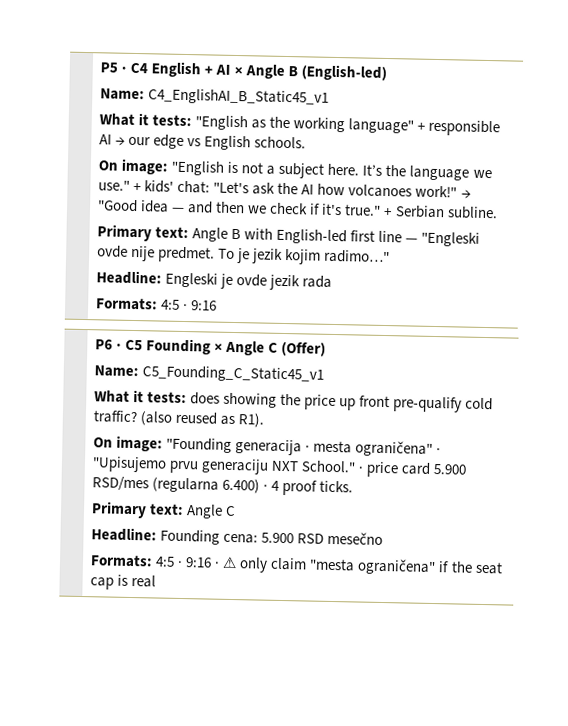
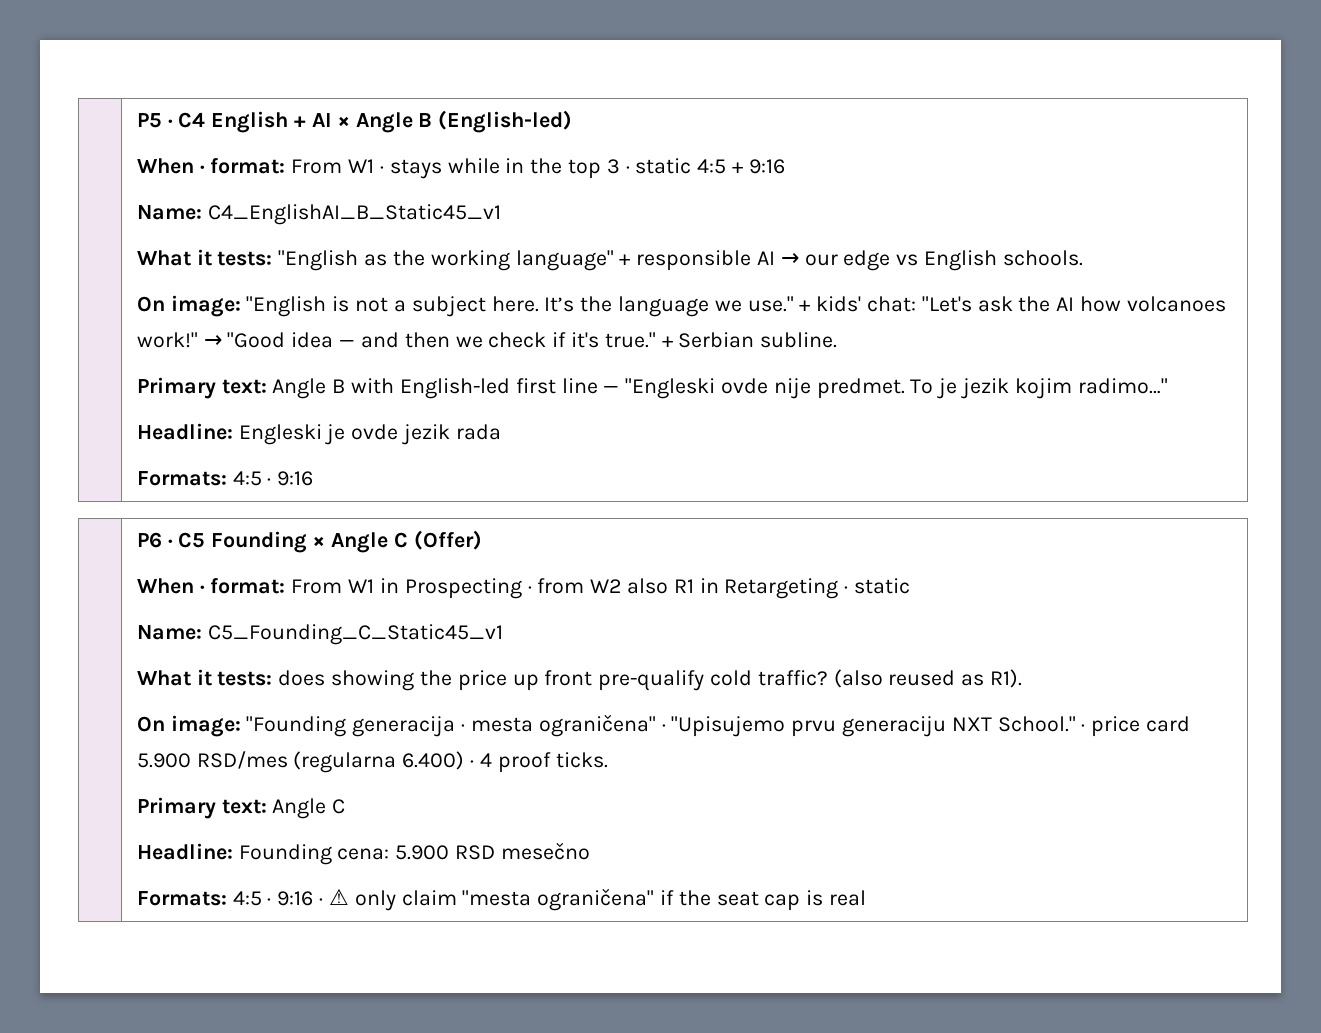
(388, 73) none -> [136,158,785,179] // When · format: From W1 · stays while in the top 3 · static 4:5 + 9:16
(327, 349) none -> [136,578,910,599] // When · format: From W1 in Prospecting · from W2 also R1 in Retargeting · static

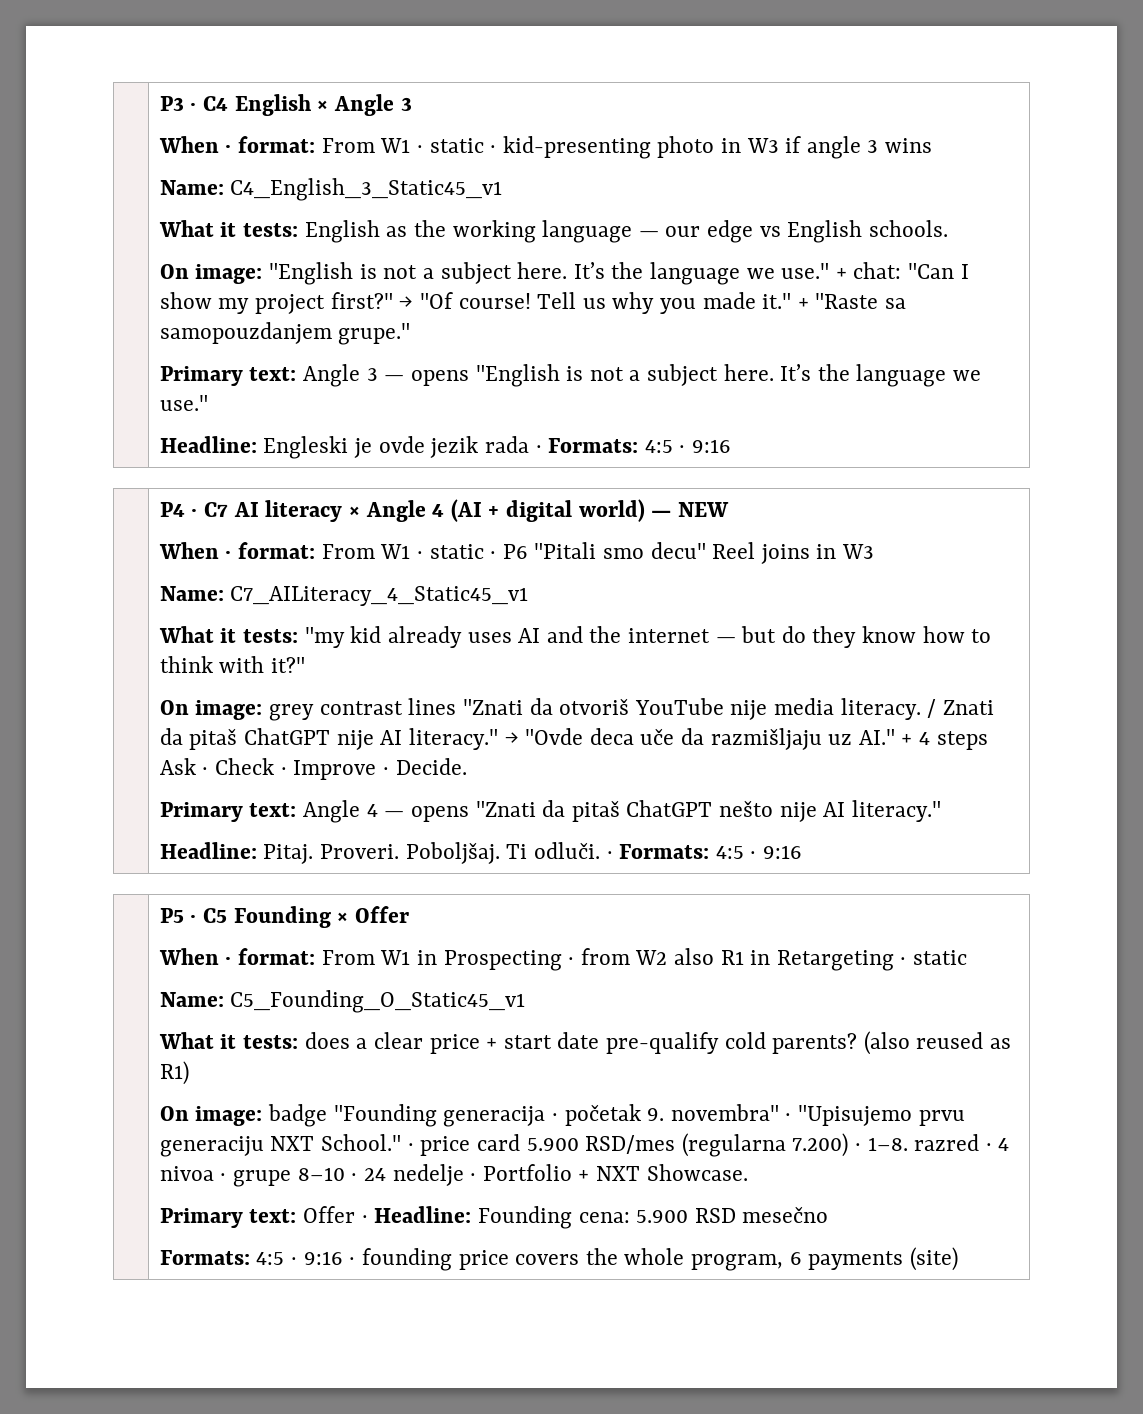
[136,113,162,128] | P5 -> [159,96,184,111] | P3
[294,110,573,133] [136,158,785,179] [136,204,501,225] [136,249,359,271] + AI × Angle B (English-led) // When · format: From W1 · stays while in the top 3 · static 4:5 + 9:16 // Name: C4_EnglishAI_B_Static45_v1 // What it tests: "English -> [317,94,412,116] [158,136,933,159] [159,178,503,201] [158,220,380,243] × Angle 3 // When · format: From W1 · static · kid-presenting photo in W3 if angle 3 wins // Name: C4_English_3_Static45_v1 // What it tests: English
[515,250,799,271] language" + responsible AI → -> [542,220,659,243] language —
[816,296,1226,312] [136,332,838,348] [136,377,1168,399] kids' chat: "Let's ask the AI how volcanoes work!" → "Good idea — and then we check if it's true." + Serbian subline. // Primary text: Angle B with English-led first line — "Engleski ovde nije predmet. To je jezik kojim radimo…" -> [853,262,969,279] [159,292,907,314] [159,322,411,345] [159,364,982,387] [159,395,208,411] chat: "Can I show my project first?" → "Of course! Tell us why you made it." + "Raste sa samopouzdanjem grupe." // Primary text: Angle 3 — opens "English is not a subject here. It’s the language we use."
[136,471,314,486] [136,532,162,548] // Formats: 4:5 · 9:16 // | P6 -> [535,438,731,453] [159,499,729,522] [158,542,875,564] [159,586,529,606] [158,626,992,648] [159,656,306,673] [159,698,994,721] [159,728,988,750] [159,758,467,780] [159,800,941,823] [159,842,802,864] [159,908,184,923] · Formats: 4:5 · 9:16 // | P4 · C7 AI literacy × Angle 4 (AI + digital world) — NEW // When · format: From W1 · static · P6 "Pitali smo decu" Reel joins in W3 // Name: C7_AILiteracy_4_Static45_v1 // What it tests: "my kid already uses AI and the internet — but do they know how to think with it?" // On image: grey contrast lines "Znati da otvoriš YouTube nije media literacy. / Znati da pitaš ChatGPT nije AI literacy." → "Ovde deca uče da razmišljaju uz AI." + 4 steps Ask · Check · Improve · Decide. // Primary text: Angle 4 — opens "Znati da pitaš ChatGPT nešto nije AI literacy." // Headline: Pitaj. Proveri. Poboljšaj. Ti odluči. · Formats: 4:5 · 9:16 // | P5
[330,530,482,553] Angle C (Offer) -> [354,906,409,923] Offer
[207,624,503,645] C5_Founding_C_Static45_v1 -> [230,990,526,1013] C5_Founding_O_Static45_v1
[331,670,593,691] showing the price up front -> [356,1032,600,1054] a clear price + start date
[757,670,828,686] traffic? -> [772,1033,858,1054] parents?
[989,669,1022,688] [136,715,241,737] R1). // On image: -> [159,1061,189,1085] [159,1104,328,1127] R1) // On image: badge
[470,714,656,737] mesta ograničena" -> [564,1104,779,1126] početak 9. novembra"
[402,751,608,773] [136,797,346,819] 6.400) · 4 proof ticks. // Primary text: Angle C // -> [792,1133,1010,1157] [159,1164,748,1187] [159,1206,368,1228] 7.200) · 1–8. razred · 4 nivoa · grupe 8–10 · 24 nedelje · Portfolio + NXT Showcase. // Primary text: Offer ·
[328,888,866,911] ⚠ only claim "mesta ograničena" if the seat cap is real -> [361,1247,958,1271] founding price covers the whole program, 6 payments (site)

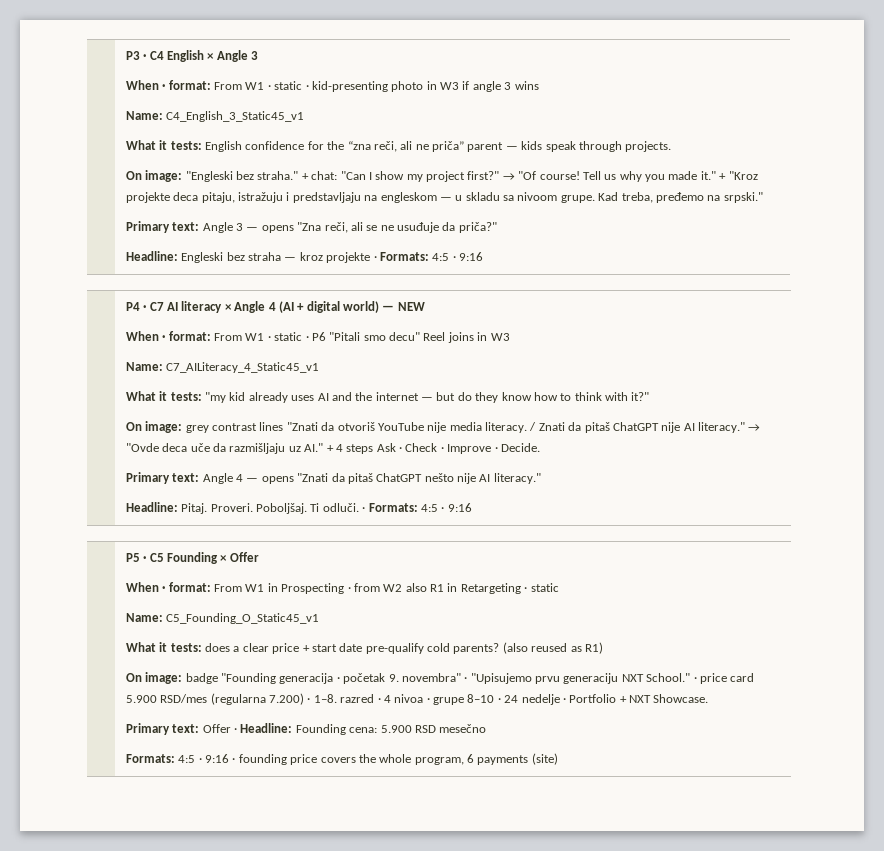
[386,220,948,243] [159,262,830,285] as the working language — our edge vs English schools. // On image: "English is not a subject here. It’s the language we use." -> [245,141,672,152] [125,170,299,182] confidence for the “zna reči, ali ne priča” parent — kids speak through projects. // On image: "Engleski bez straha."
[815,293,907,309] [159,322,411,345] "Raste sa samopouzdanjem grupe." -> [728,171,758,180] [125,192,763,203] "Kroz projekte deca pitaju, istražuju i predstavljaju na engleskom — u skladu sa nivoom grupe. Kad treba, pređemo na srpski."
[475,364,982,387] [159,395,208,411] [159,436,529,459] "English is not a subject here. It’s the language we use." // Headline: Engleski je ovde jezik rada -> [297,222,497,233] [125,251,371,263] "Zna reči, ali se ne usuđuje da priča?" // Headline: Engleski bez straha — kroz projekte

